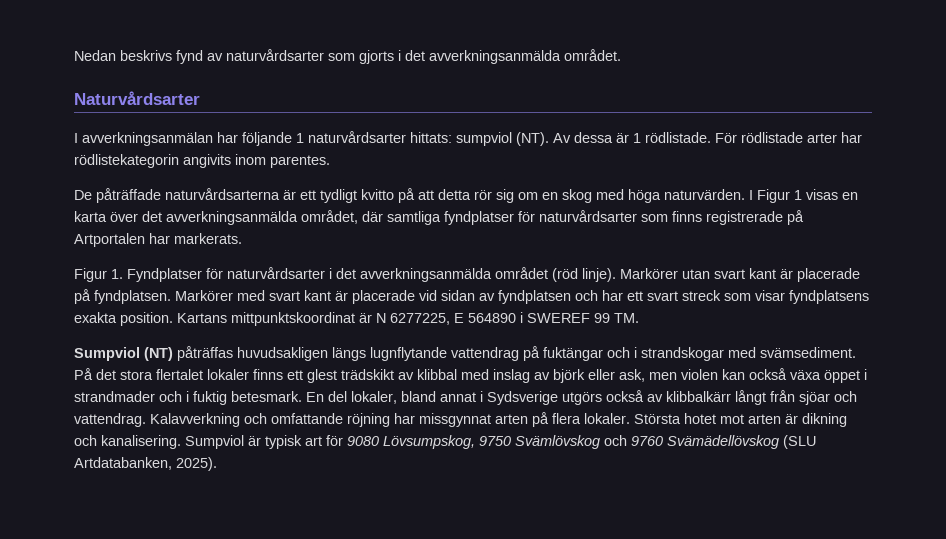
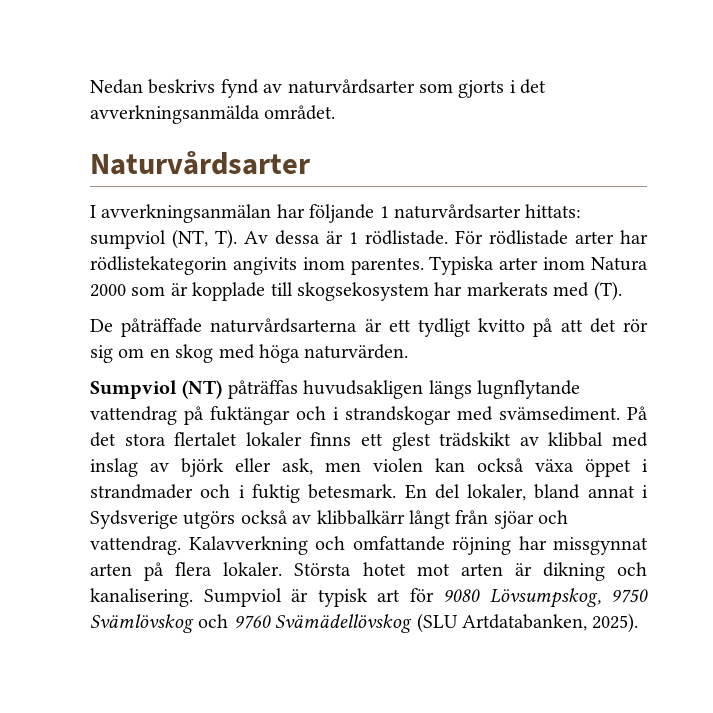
[516,132,549,146] (NT). -> [172,229,237,249] (NT, T).
(330, 161) none -> [429,256,649,275] [90,281,622,301] Typiska arter inom Natura 2000 som är kopplade till skogsekosystem har markerats med (T).
[438,189,471,200] detta -> [589,318,616,333] det
[749,189,858,203] [74,210,804,225] [74,233,242,247] [74,267,860,282] [74,289,869,304] [74,312,639,326] I Figur 1 visas en karta över det avverkningsanmälda området, där samtliga fyndplatser för naturvårdsarter som finns registrerade på Artportalen har markerats. // Figur 1. Fyndplatser för naturvårdsarter i det avverkningsanmälda området (röd linje). Markörer utan svart kant är placerade på fyndplatsen. Markörer med svart kant är placerade vid sidan av fyndplatsen och har ett svart streck som visar fyndplatsens exakta position. Kartans mittpunktskoordinat är N 6277225, E 564890 i SWEREF 99 TM. -> (409, 351) none

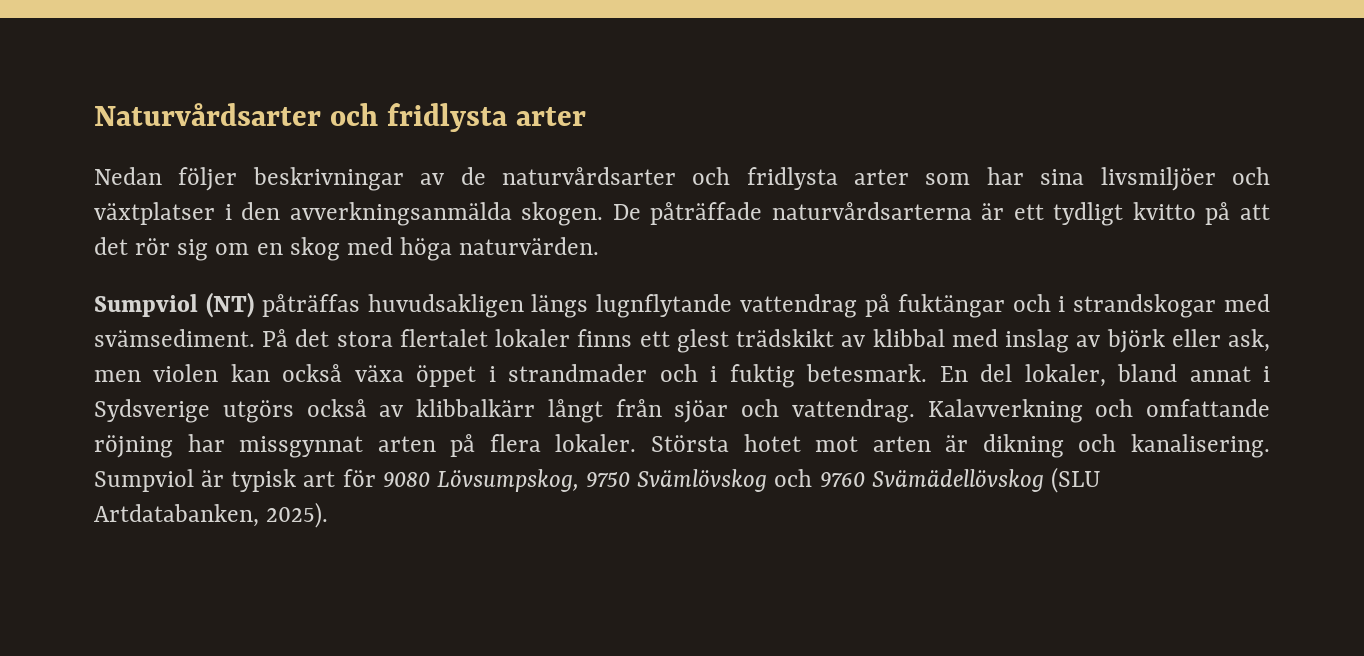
[90,79,547,98] [90,105,336,124] [90,151,311,175] [90,204,582,223] [90,229,648,249] [90,256,649,275] [90,281,622,301] Nedan beskrivs fynd av naturvårdsarter som gjorts i det avverkningsanmälda området. // Naturvårdsarter // I avverkningsanmälan har följande 1 naturvårdsarter hittats: sumpviol (NT, T). Av dessa är 1 rödlistade. För rödlistade arter har rödlistekategorin angivits inom parentes. Typiska arter inom Natura 2000 som är kopplade till skogsekosystem har markerats med (T). // -> [94,103,587,132] [94,167,1270,191] [94,202,604,226] Naturvårdsarter och fridlysta arter // Nedan följer beskrivningar av de naturvårdsarter och fridlysta arter som har sina livsmiljöer och växtplatser i den avverkningsanmälda skogen.

